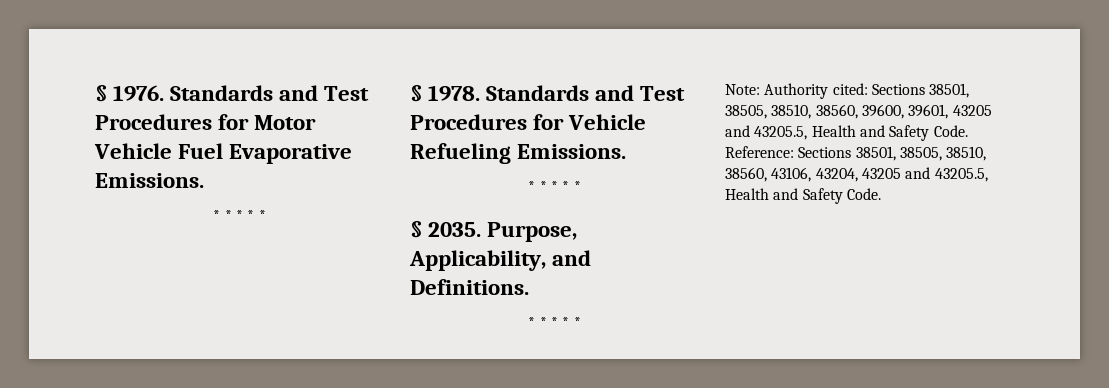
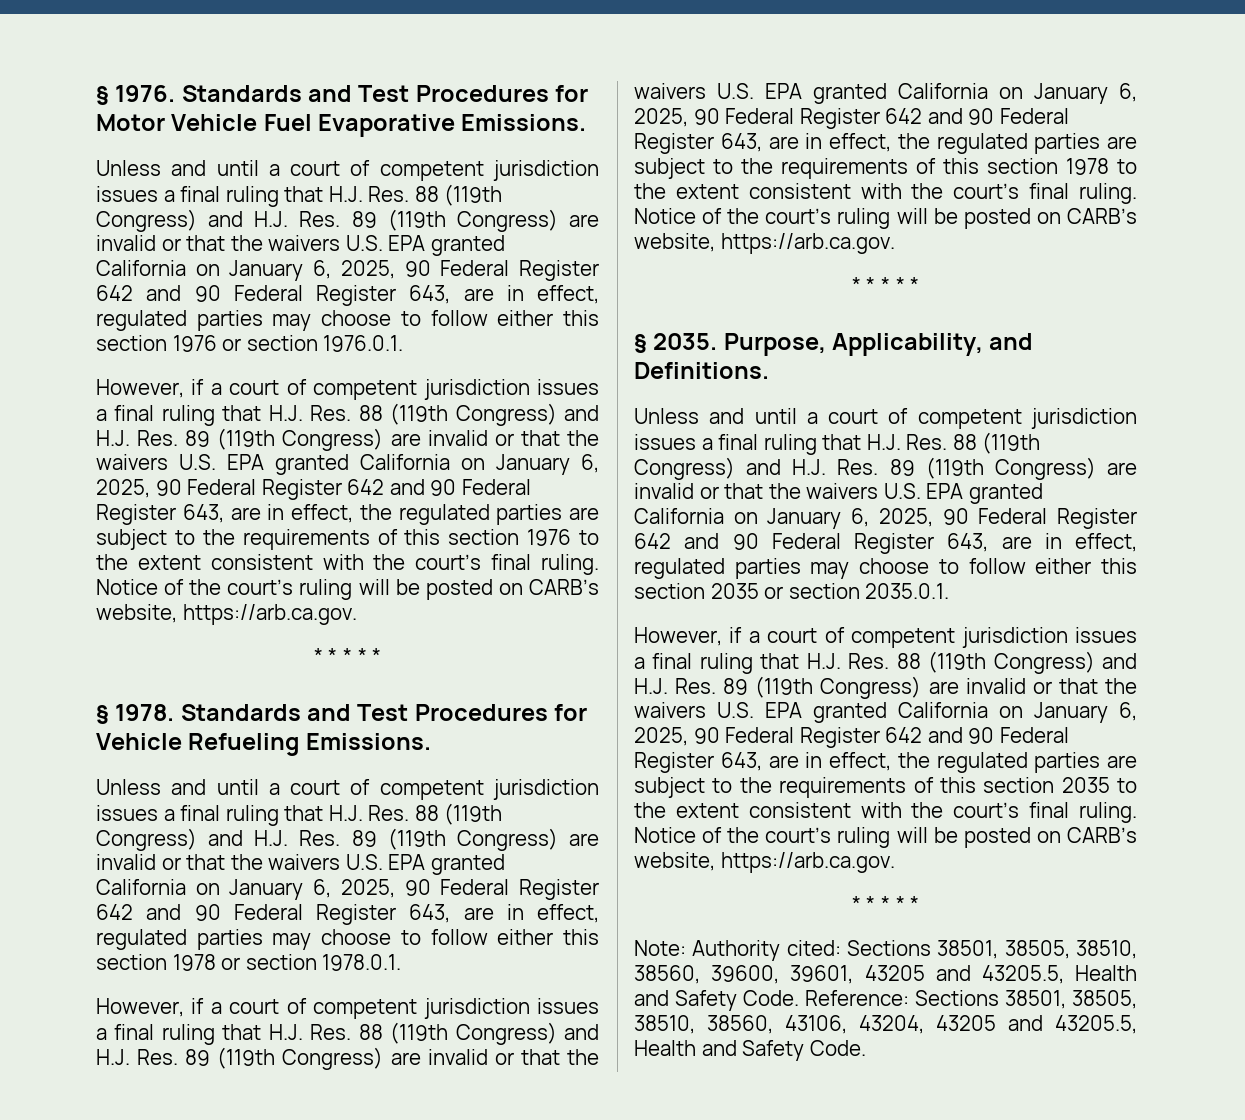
(204, 180) none -> [96,160,599,181] [96,184,503,207] [96,209,599,232] [96,235,505,256] [96,260,599,281] [96,285,599,306] [96,310,599,331] [96,335,404,352] [96,379,599,400] [96,403,599,426] [96,428,599,451] [96,454,599,475] [96,479,531,500] [96,504,599,525] [96,529,599,550] [96,554,599,575] [96,579,599,600] [96,604,357,625] // Unless and until a court of competent jurisdiction issues a final ruling that H.J. Res. 88 (119th Congress) and H.J. Res. 89 (119th Congress) are invalid or that the waivers U.S. EPA granted California on January 6, 2025, 90 Federal Register 642 and 90 Federal Register 643, are in effect, regulated parties may choose to follow either this section 1976 or section 1976.0.1. // However, if a court of competent jurisdiction issues a final ruling that H.J. Res. 88 (119th Congress) and H.J. Res. 89 (119th Congress) are invalid or that the waivers U.S. EPA granted California on January 6, 2025, 90 Federal Register 642 and 90 Federal Register 643, are in effect, the regulated parties are subject to the requirements of this section 1976 to the extent consistent with the court’s final ruling. Notice of the court’s ruling will be posted on CARB’s website, https://arb.ca.gov.
(627, 151) none -> [96,779,599,800] [96,803,503,826] [96,828,599,851] [96,854,505,875] [96,879,599,900] [96,904,599,925] [96,929,599,950] [96,954,402,971] [96,998,599,1019] [96,1022,599,1045] [96,1047,599,1070] [634,83,1137,104] [634,108,1069,129] [634,133,1137,154] [634,158,1137,179] [634,183,1137,204] [634,208,1137,229] [634,233,895,254] // Unless and until a court of competent jurisdiction issues a final ruling that H.J. Res. 88 (119th Congress) and H.J. Res. 89 (119th Congress) are invalid or that the waivers U.S. EPA granted California on January 6, 2025, 90 Federal Register 642 and 90 Federal Register 643, are in effect, regulated parties may choose to follow either this section 1978 or section 1978.0.1. // However, if a court of competent jurisdiction issues a final ruling that H.J. Res. 88 (119th Congress) and H.J. Res. 89 (119th Congress) are invalid or that the waivers U.S. EPA granted California on January 6, 2025, 90 Federal Register 642 and 90 Federal Register 643, are in effect, the regulated parties are subject to the requirements of this section 1978 to the extent consistent with the court’s final ruling. Notice of the court’s ruling will be posted on CARB’s website, https://arb.ca.gov.
(529, 287) none -> [634,408,1137,429] [634,432,1041,455] [634,457,1137,480] [634,483,1043,504] [634,508,1137,529] [634,533,1137,554] [634,558,1137,579] [634,583,950,599] [634,627,1137,648] [634,651,1137,674] [634,676,1137,699] [634,702,1137,723] [634,727,1069,748] [634,752,1137,773] [634,777,1137,798] [634,802,1137,823] [634,827,1137,848] [634,852,895,873] // Unless and until a court of competent jurisdiction issues a final ruling that H.J. Res. 88 (119th Congress) and H.J. Res. 89 (119th Congress) are invalid or that the waivers U.S. EPA granted California on January 6, 2025, 90 Federal Register 642 and 90 Federal Register 643, are in effect, regulated parties may choose to follow either this section 2035 or section 2035.0.1. // However, if a court of competent jurisdiction issues a final ruling that H.J. Res. 88 (119th Congress) and H.J. Res. 89 (119th Congress) are invalid or that the waivers U.S. EPA granted California on January 6, 2025, 90 Federal Register 642 and 90 Federal Register 643, are in effect, the regulated parties are subject to the requirements of this section 2035 to the extent consistent with the court’s final ruling. Notice of the court’s ruling will be posted on CARB’s website, https://arb.ca.gov.

